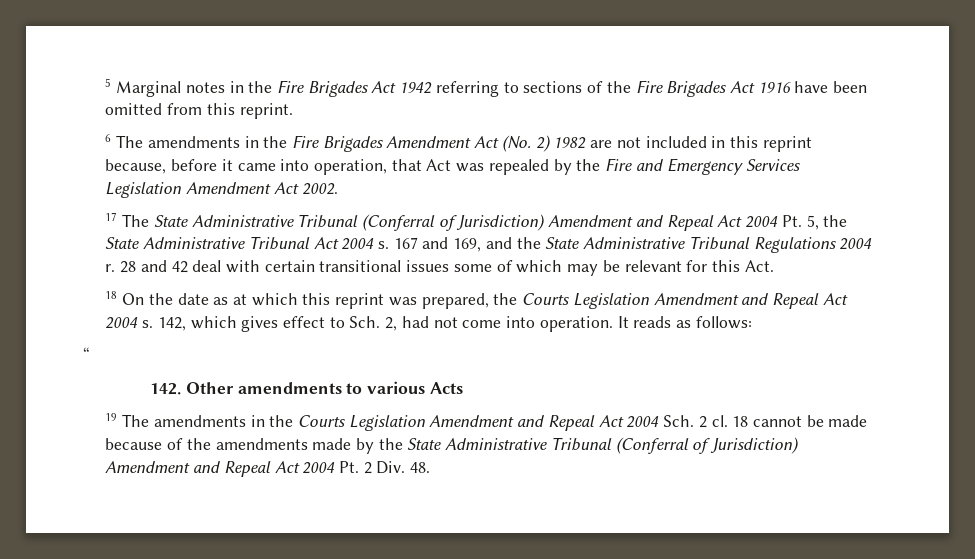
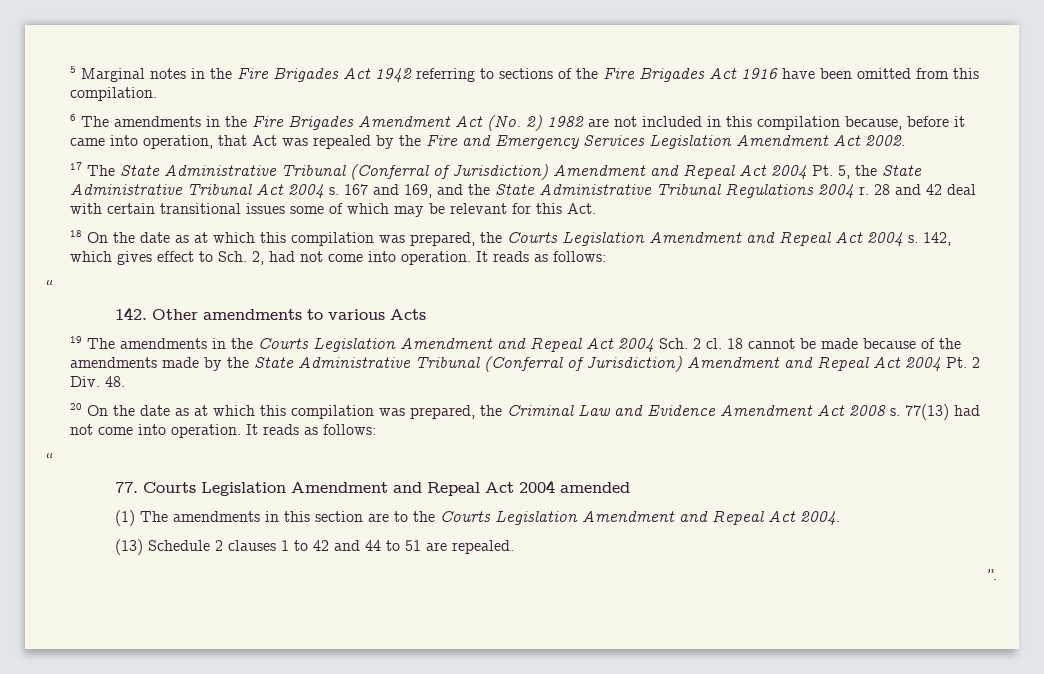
[239,103,293,119] reprint. -> [69,87,157,101] compilation.
[762,136,812,152] reprint -> [756,116,840,130] compilation
[335,293,385,309] reprint -> [290,232,374,246] compilation
(431, 467) none -> [69,403,980,420] [69,424,376,438] [46,453,53,464] [114,480,630,496] [114,510,840,526] [114,539,514,555] [988,569,997,580] // 20 On the date as at which this compilation was prepared, the Criminal Law and Evidence Amendment Act 2008 s. 77(13) had not come into operation. It reads as follows: // “ // 77. Courts Legislation Amendment and Repeal Act 2004 amended // (1) The amendments in this section are to the Courts Legislation Amendment and Repeal Act 2004. // (13) Schedule 2 clauses 1 to 42 and 44 to 51 are repealed. // ”.

